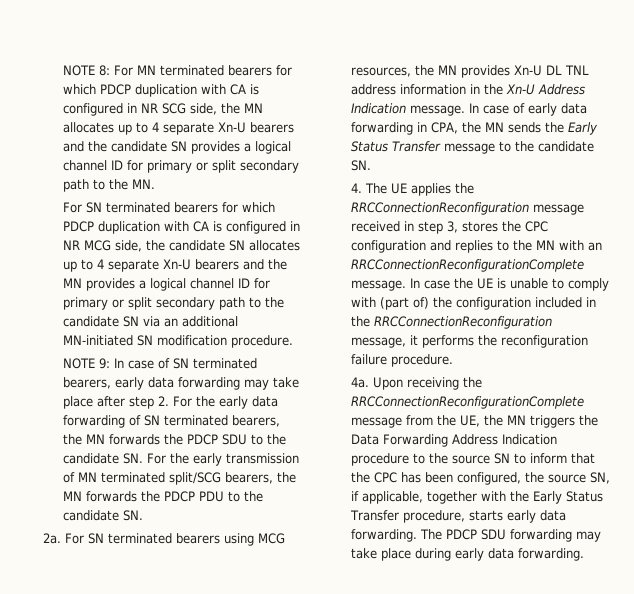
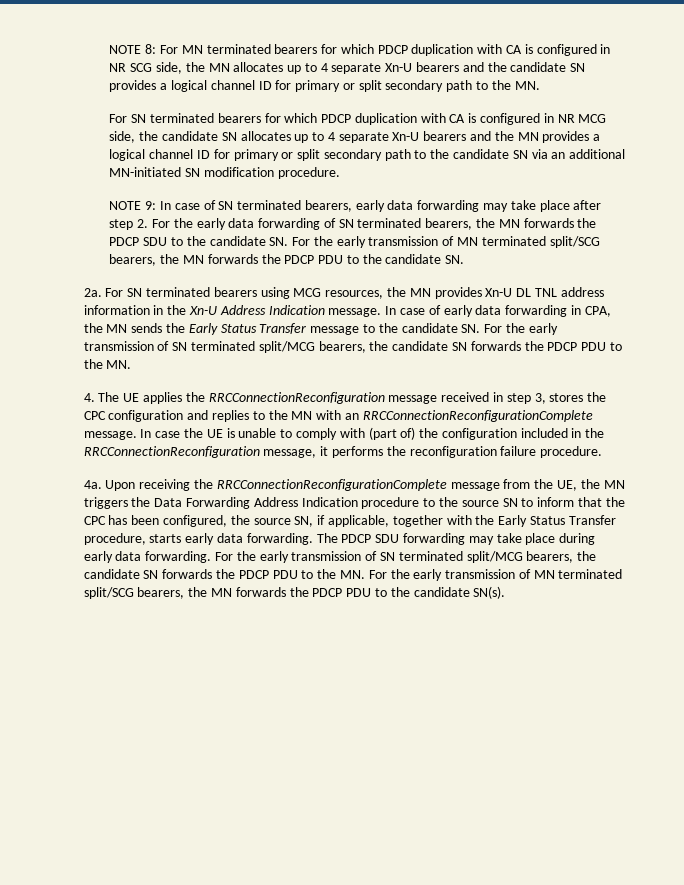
(372, 165) none -> [484,323,558,335] [83,341,622,353] [83,359,132,369] For the early transmission of SN terminated split/MCG bearers, the candidate SN forwards the PDCP PDU to the MN.
(585, 554) none -> [215,551,597,563] [83,569,623,581] [83,586,506,599] For the early transmission of SN terminated split/MCG bearers, the candidate SN forwards the PDCP PDU to the MN. For the early transmission of MN terminated split/SCG bearers, the MN forwards the PDCP PDU to the candidate SN(s).

